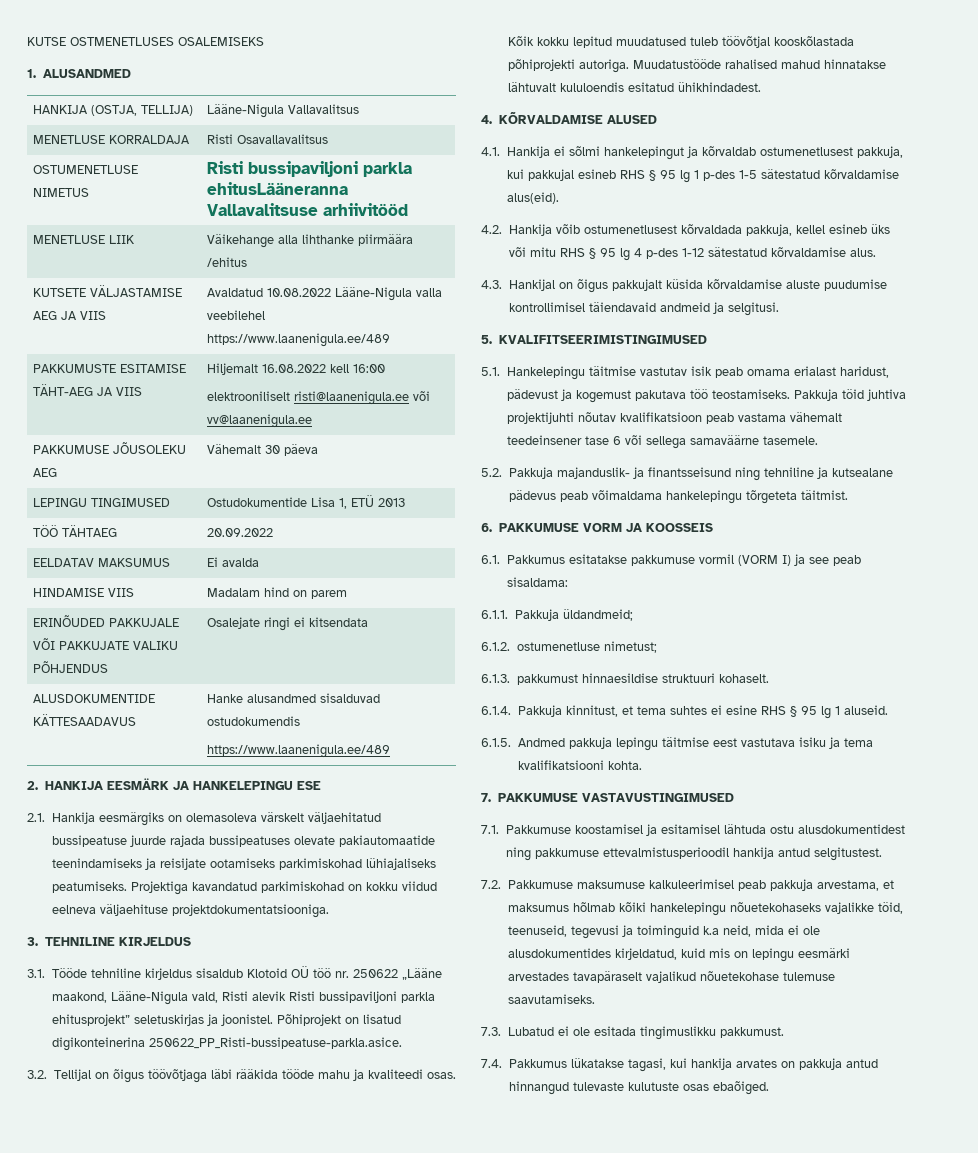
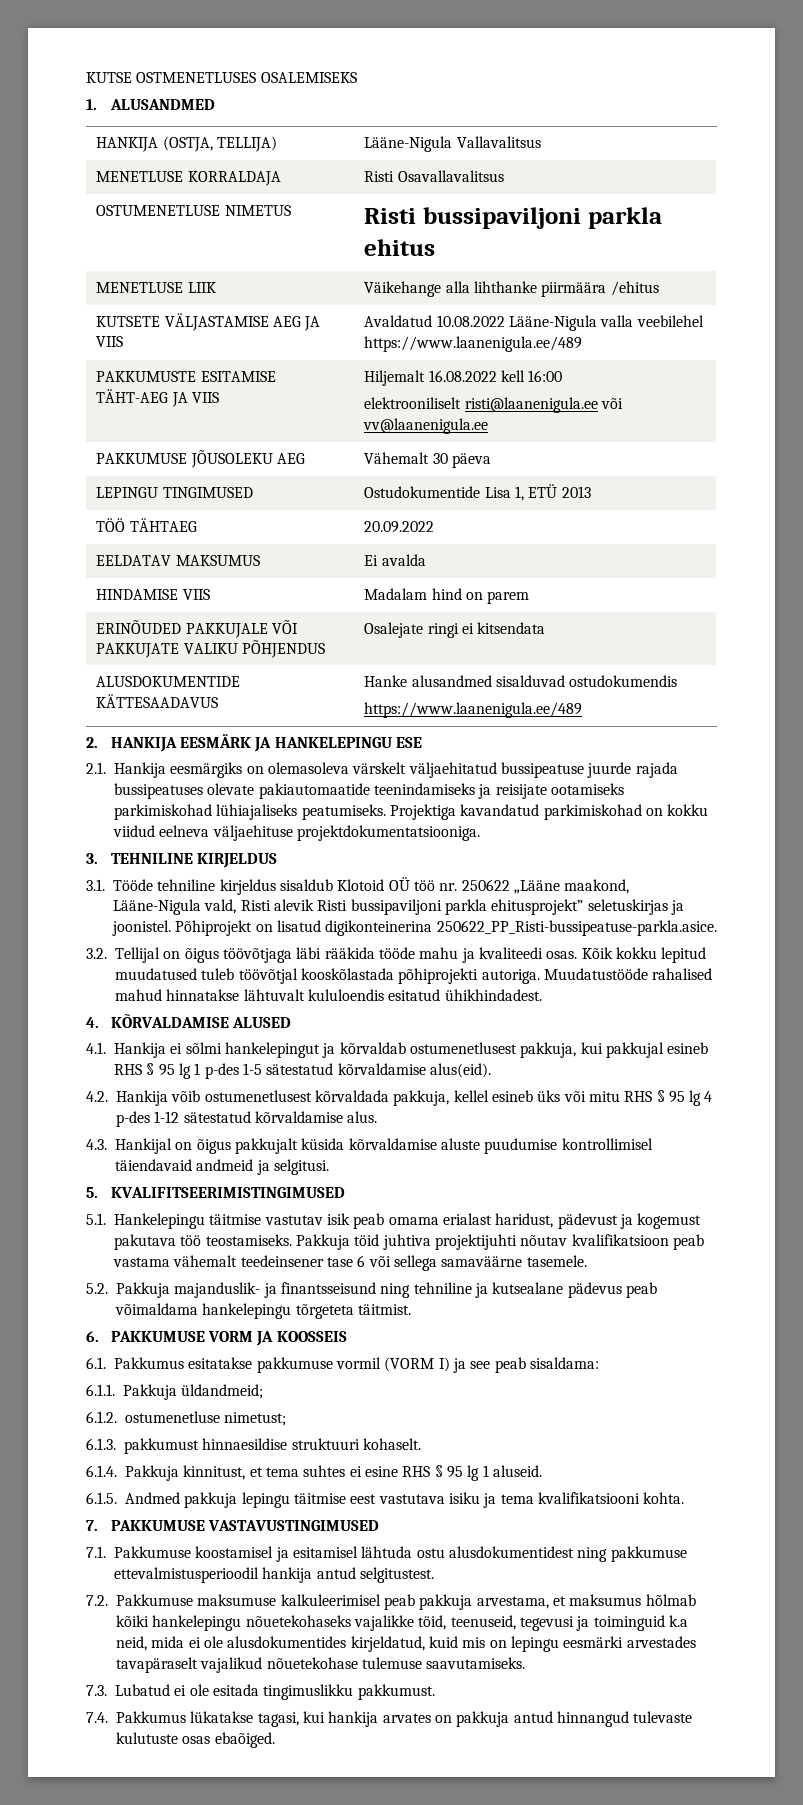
[206,182,348,195] [206,203,408,216] ehitusLääneranna Vallavalitsuse arhiivitööd -> [364,239,436,256] ehitus

